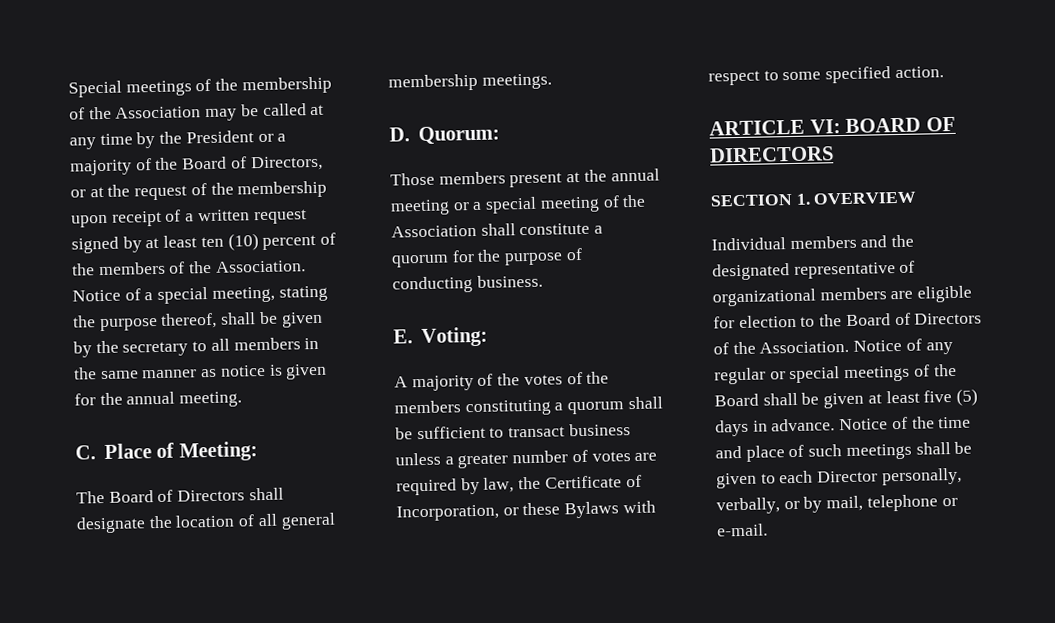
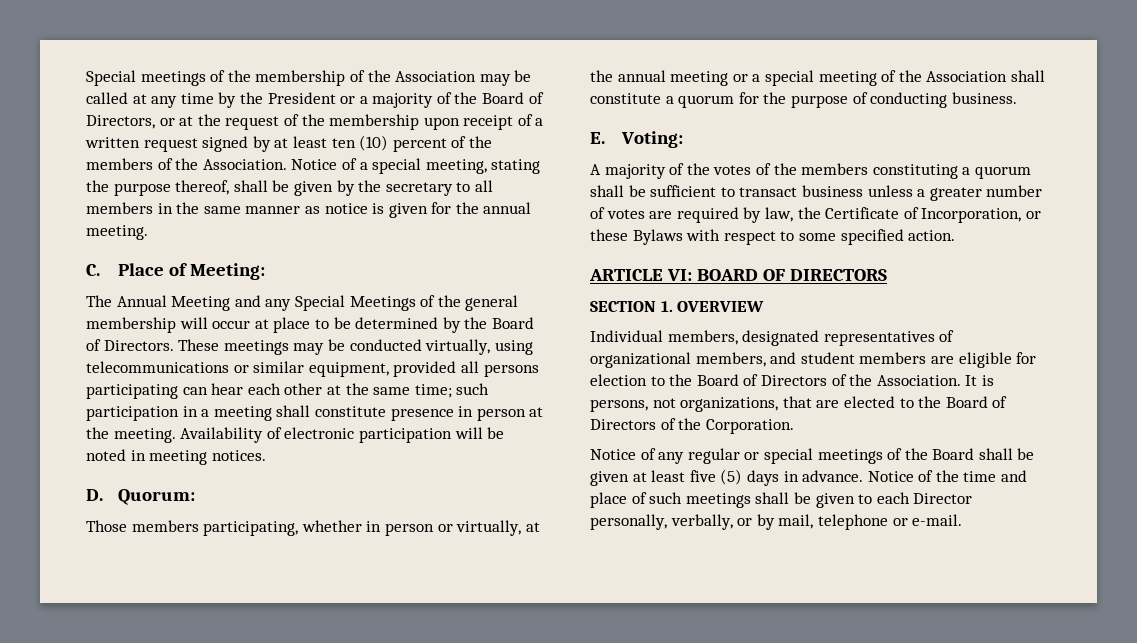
[108,487,284,503] [76,512,336,534] [388,73,552,92] [389,125,500,146] [390,171,563,188] Board of Directors shall designate the location of all general membership meetings. // D. Quorum: // Those members present -> [116,295,519,311] [86,317,534,333] [86,339,533,355] [86,361,539,377] [86,383,490,399] [86,405,544,421] [86,427,505,443] [86,449,266,465] [86,489,195,505] [86,520,522,536] Annual Meeting and any Special Meetings of the general membership will occur at place to be determined by the Board of Directors. These meetings may be conducted virtually, using telecommunications or similar equipment, provided all persons participating can hear each other at the same time; such participation in a meeting shall constitute presence in person at the meeting. Availability of electronic participation will be noted in meeting notices. // D. Quorum: // Those members participating, whether in person or virtually,
[789,234,915,250] [712,260,916,281] [712,288,816,307] members and the designated representative of organizational -> [667,330,955,346] [590,352,855,368] members, designated representatives of organizational members, and student
(850, 347) none -> [965,375,994,386] [590,396,1008,412] [590,418,794,434] It is persons, not organizations, that are elected to the Board of Directors of the Corporation. //

